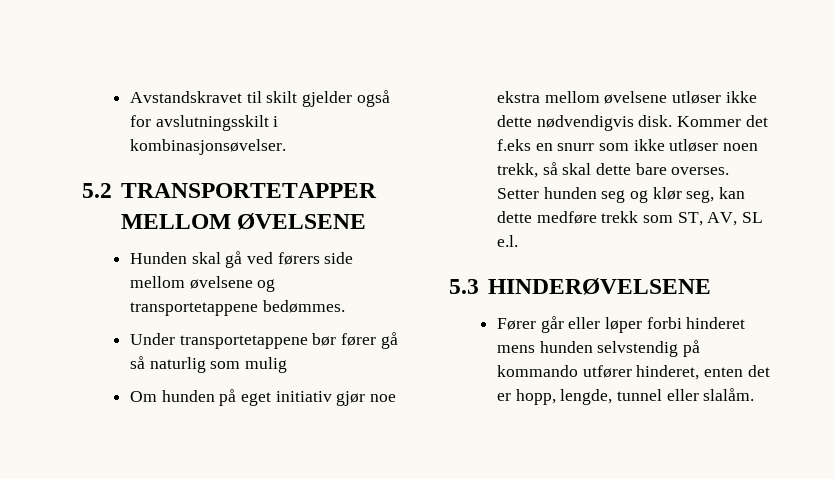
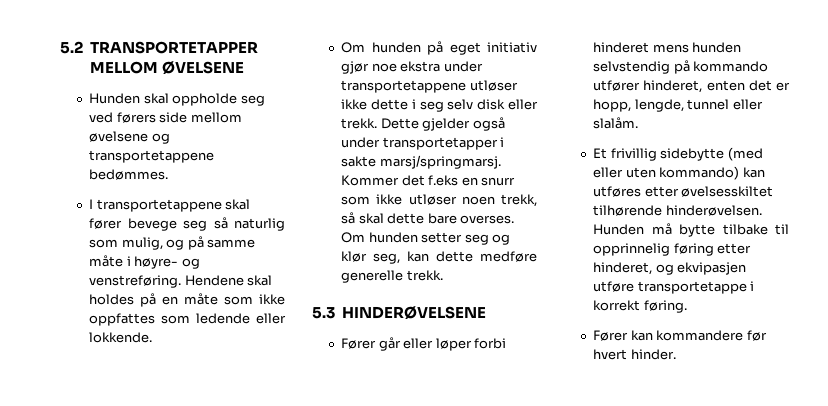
[129,90,390,107] [129,115,279,131] [129,139,286,155] Avstandskravet til skilt gjelder også for avslutningsskilt i kombinasjonsøvelser. // -> (60, 47) none
[225,251,243,268] gå -> [172,93,265,106] oppholde seg
[129,332,398,349] [129,356,288,373] Under transportetappene bør fører gå så naturlig som mulig -> [89,199,251,212] [89,217,286,231] [89,236,256,250] [89,255,200,269] [89,275,273,288] [89,293,285,307] [89,313,286,326] [89,332,153,343] I transportetappene skal fører bevege seg så naturlig som mulig, og på samme måte i høyre- og venstreføring. Hendene skal holdes på en måte som ikke oppfattes som ledende eller lokkende.
[544,91,668,104] mellom øvelsene -> [443,61,483,72] [341,80,467,93] under transportetappene
[536,115,673,131] nødvendigvis disk. -> [411,99,538,112] [341,117,505,131] [341,137,505,150] [341,155,501,169] i seg selv disk eller trekk. Dette gjelder også under transportetapper i sakte marsj/springmarsj.
[496,187,597,199] Setter hunden -> [341,232,463,243] Om hunden setter
[601,211,764,226] [496,235,518,247] trekk som ST, AV, SL e.l. -> [341,270,443,283] generelle trekk.
(755, 394) none -> [593,147,763,161] [593,166,765,180] [593,186,774,197] [593,205,762,216] [593,223,789,237] [593,243,752,256] [593,262,747,275] [593,281,755,294] [593,300,687,313] [593,330,767,341] [593,349,676,360] // Et frivillig sidebytte (med eller uten kommando) kan utføres etter øvelsesskiltet tilhørende hinderøvelsen. Hunden må bytte tilbake til opprinnelig føring etter hinderet, og ekvipasjen utføre transportetappe i korrekt føring. // Fører kan kommandere før hvert hinder.

